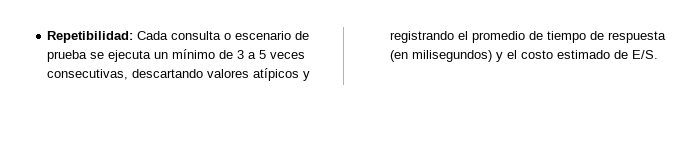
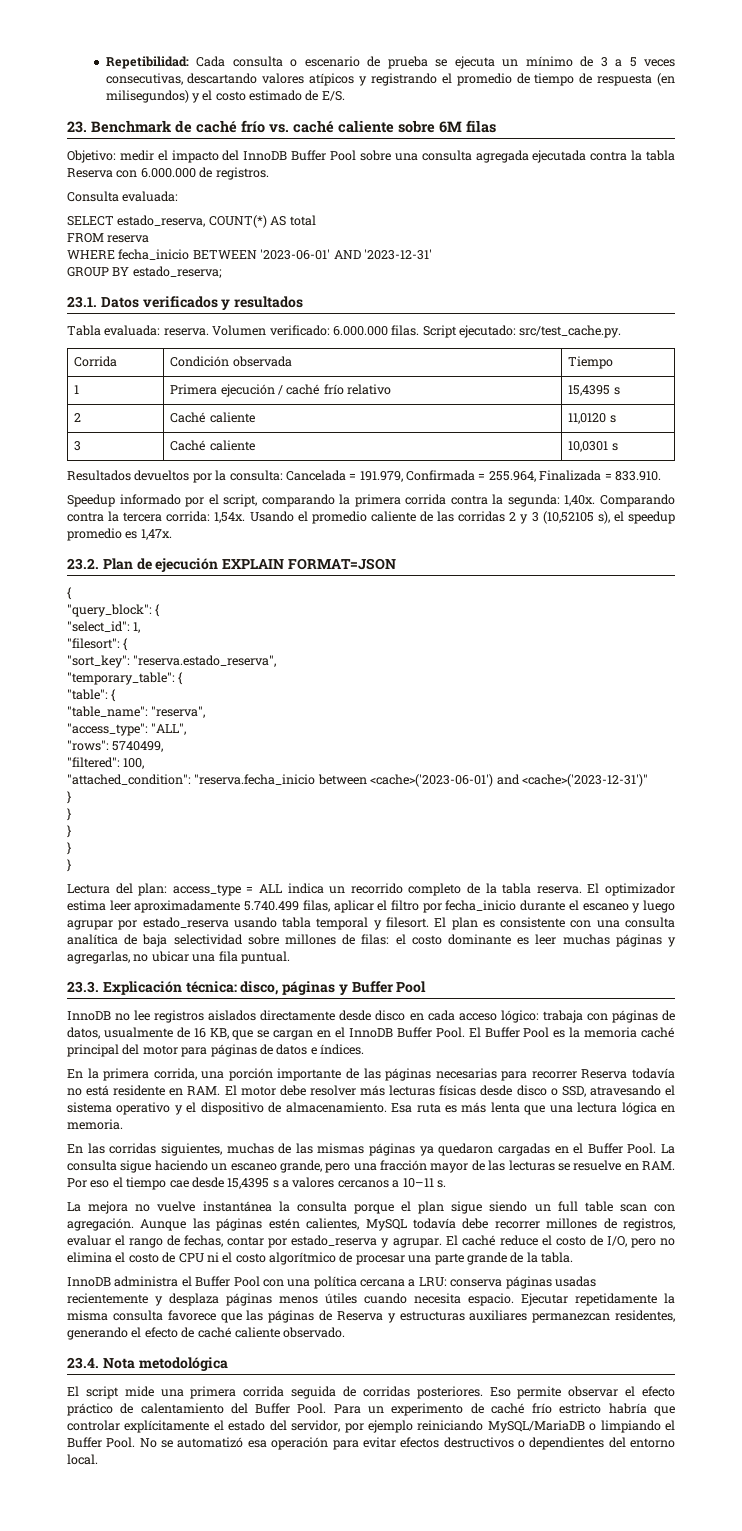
(659, 54) none -> [67,120,496,133] [67,150,676,163] [67,167,269,180] [67,191,179,202] [67,215,316,228] [67,233,150,243] [67,249,432,260] [67,266,222,278] [67,296,304,310] [67,325,622,338] [74,356,118,367] [170,356,292,367] [568,356,614,369] [74,385,80,394] [170,384,392,397] [568,385,620,396] [74,413,82,422] [170,412,255,423] [568,413,616,424] [74,441,82,451] [170,440,255,451] [568,441,618,452] [67,470,661,483] [67,494,676,507] [67,511,675,524] [67,528,172,541] [67,558,396,572] [67,587,72,600] [67,604,161,617] [67,621,141,633] [67,638,129,651] [67,655,277,668] [67,672,184,685] [67,689,117,702] [67,706,206,718] [67,723,187,736] [67,740,164,752] [67,757,145,769] [67,774,648,787] [67,791,71,804] [67,808,71,821] [67,825,71,838] [67,842,71,855] [67,859,71,872] [67,883,676,896] [67,900,675,913] [67,917,675,930] [67,934,676,947] [67,951,290,964] [67,981,427,995] [67,1010,676,1023] [67,1027,675,1040] [67,1044,364,1057] [67,1068,675,1081] [67,1085,676,1097] [67,1102,675,1115] [67,1119,123,1130] [67,1143,675,1156] [67,1160,675,1173] [67,1177,446,1190] [67,1201,675,1214] [67,1218,675,1231] [67,1235,675,1248] [67,1252,573,1265] [67,1276,596,1289] [67,1293,675,1306] [67,1310,675,1323] [67,1327,346,1340] [67,1357,228,1371] [67,1386,675,1399] [67,1403,675,1416] [67,1420,675,1433] [67,1437,675,1450] [67,1454,98,1465] // 23. Benchmark de caché frío vs. caché caliente sobre 6M filas // Objetivo: medir el impacto del InnoDB Buffer Pool sobre una consulta agregada ejecutada contra la tabla Reserva con 6.000.000 de registros. // Consulta evaluada: // SELECT estado_reserva, COUNT(*) AS total // FROM reserva // WHERE fecha_inicio BETWEEN '2023-06-01' AND '2023-12-31' // GROUP BY estado_reserva; // 23.1. Datos verificados y resultados // Tabla evaluada: reserva. Volumen verificado: 6.000.000 filas. Script ejecutado: src/test_cache.py. // Corrida | Condición observada | Tiempo // 1 | Primera ejecución / caché frío relativo | 15,4395 s // 2 | Caché caliente | 11,0120 s // 3 | Caché caliente | 10,0301 s // Resultados devueltos por la consulta: Cancelada = 191.979, Confirmada = 255.964, Finalizada = 833.910. // Speedup informado por el script, comparando la primera corrida contra la segunda: 1,40x. Comparando contra la tercera corrida: 1,54x. Usando el promedio caliente de las corridas 2 y 3 (10,52105 s), el speedup promedio es 1,47x. // 23.2. Plan de ejecución EXPLAIN FORMAT=JSON // { // "query_block": { // "select_id": 1, // "filesort": { // "sort_key": "reserva.estado_reserva", // "temporary_table": { // "table": { // "table_name": "reserva", // "access_type": "ALL", // "rows": 5740499, // "filtered": 100, // "attached_condition": "reserva.fecha_inicio between <cache>('2023-06-01') and <cache>('2023-12-31')" // } // } // } // } // } // Lectura del plan: access_type = ALL indica un recorrido completo de la tabla reserva. El optimizador estima leer aproximadamente 5.740.499 filas, aplicar el filtro por fecha_inicio durante el escaneo y luego agrupar por estado_reserva usando tabla temporal y filesort. El plan es consistente con una consulta analítica de baja selectividad sobre millones de filas: el costo dominante es leer muchas páginas y agregarlas, no ubicar una fila puntual. // 23.3. Explicación técnica: disco, páginas y Buffer Pool // InnoDB no lee registros aislados directamente desde disco en cada acceso lógico: trabaja con páginas de datos, usualmente de 16 KB, que se cargan en el InnoDB Buffer Pool. El Buffer Pool es la memoria caché principal del motor para páginas de datos e índices. // En la primera corrida, una porción importante de las páginas necesarias para recorrer Reserva todavía no está residente en RAM. El motor debe resolver más lecturas físicas desde disco o SSD, atravesando el sistema operativo y el dispositivo de almacenamiento. Esa ruta es más lenta que una lectura lógica en memoria. // En las corridas siguientes, muchas de las mismas páginas ya quedaron cargadas en el Buffer Pool. La consulta sigue haciendo un escaneo grande, pero una fracción mayor de las lecturas se resuelve en RAM. Por eso el tiempo cae desde 15,4395 s a valores cercanos a 10–11 s. // La mejora no vuelve instantánea la consulta porque el plan sigue siendo un full table scan con agregación. Aunque las páginas estén calientes, MySQL todavía debe recorrer millones de registros, evaluar el rango de fechas, contar por estado_reserva y agrupar. El caché reduce el costo de I/O, pero no elimina el costo de CPU ni el costo algorítmico de procesar una parte grande de la tabla. // InnoDB administra el Buffer Pool con una política cercana a LRU: conserva páginas usadas recientemente y desplaza páginas menos útiles cuando necesita espacio. Ejecutar repetidamente la misma consulta favorece que las páginas de Reserva y estructuras auxiliares permanezcan residentes, generando el efecto de caché caliente observado. // 23.4. Nota metodológica // El script mide una primera corrida seguida de corridas posteriores. Eso permite observar el efecto práctico de calentamiento del Buffer Pool. Para un experimento de caché frío estricto habría que controlar explícitamente el estado del servidor, por ejemplo reiniciando MySQL/MariaDB o limpiando el Buffer Pool. No se automatizó esa operación para evitar efectos destructivos o dependientes del entorno local.

